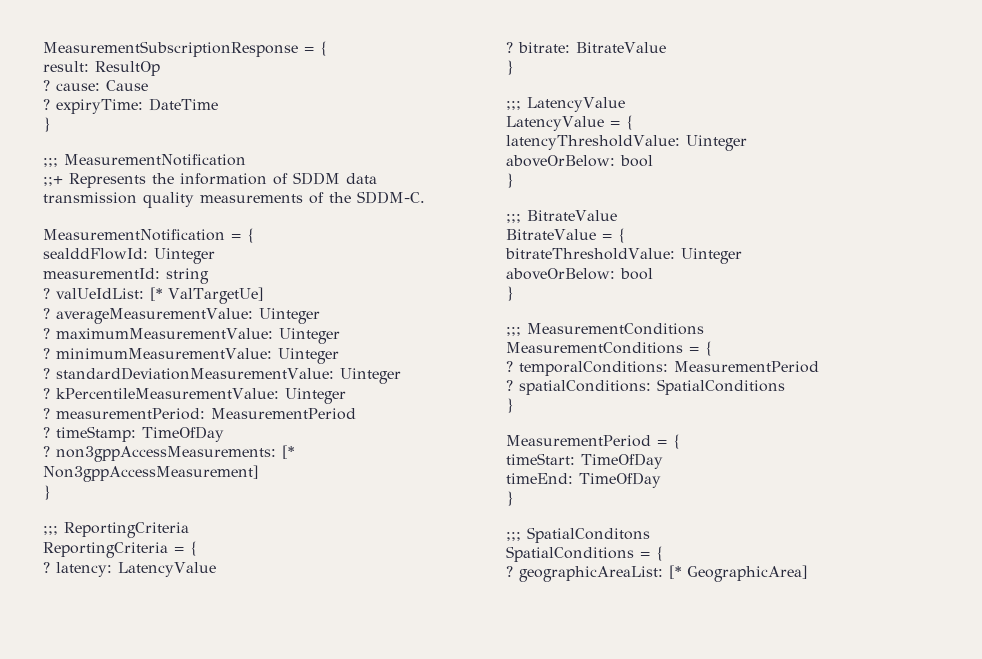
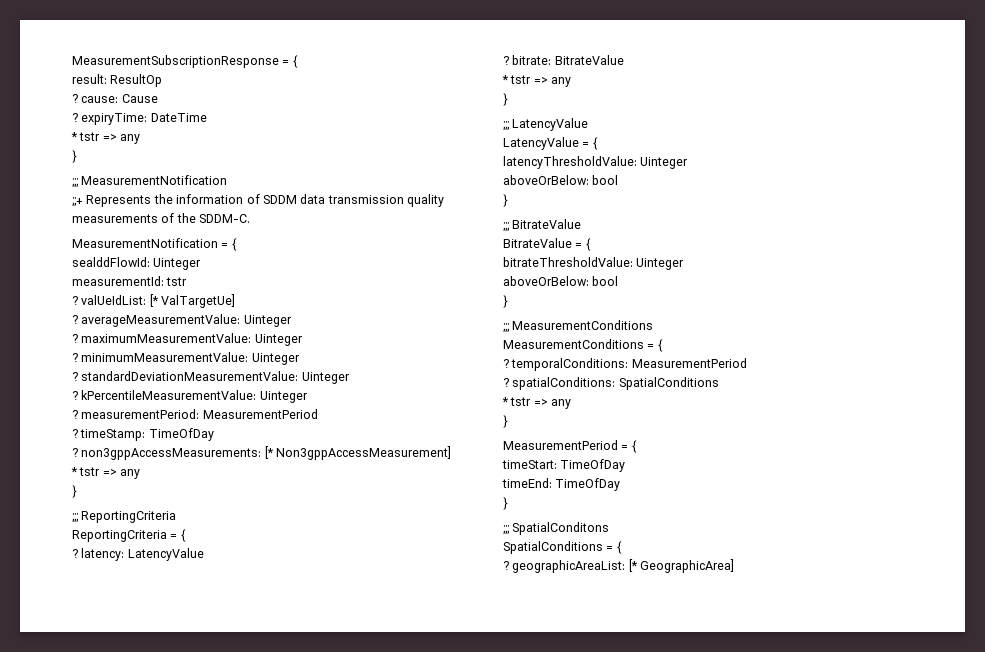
(218, 104) none -> [71,132,141,144] // * tstr => any
[166,268,209,284] string -> [166,277,188,286] tstr
(259, 473) none -> [71,467,141,479] // * tstr => any
(666, 47) none -> [502,75,572,87] // * tstr => any
(785, 387) none -> [502,397,572,409] // * tstr => any

